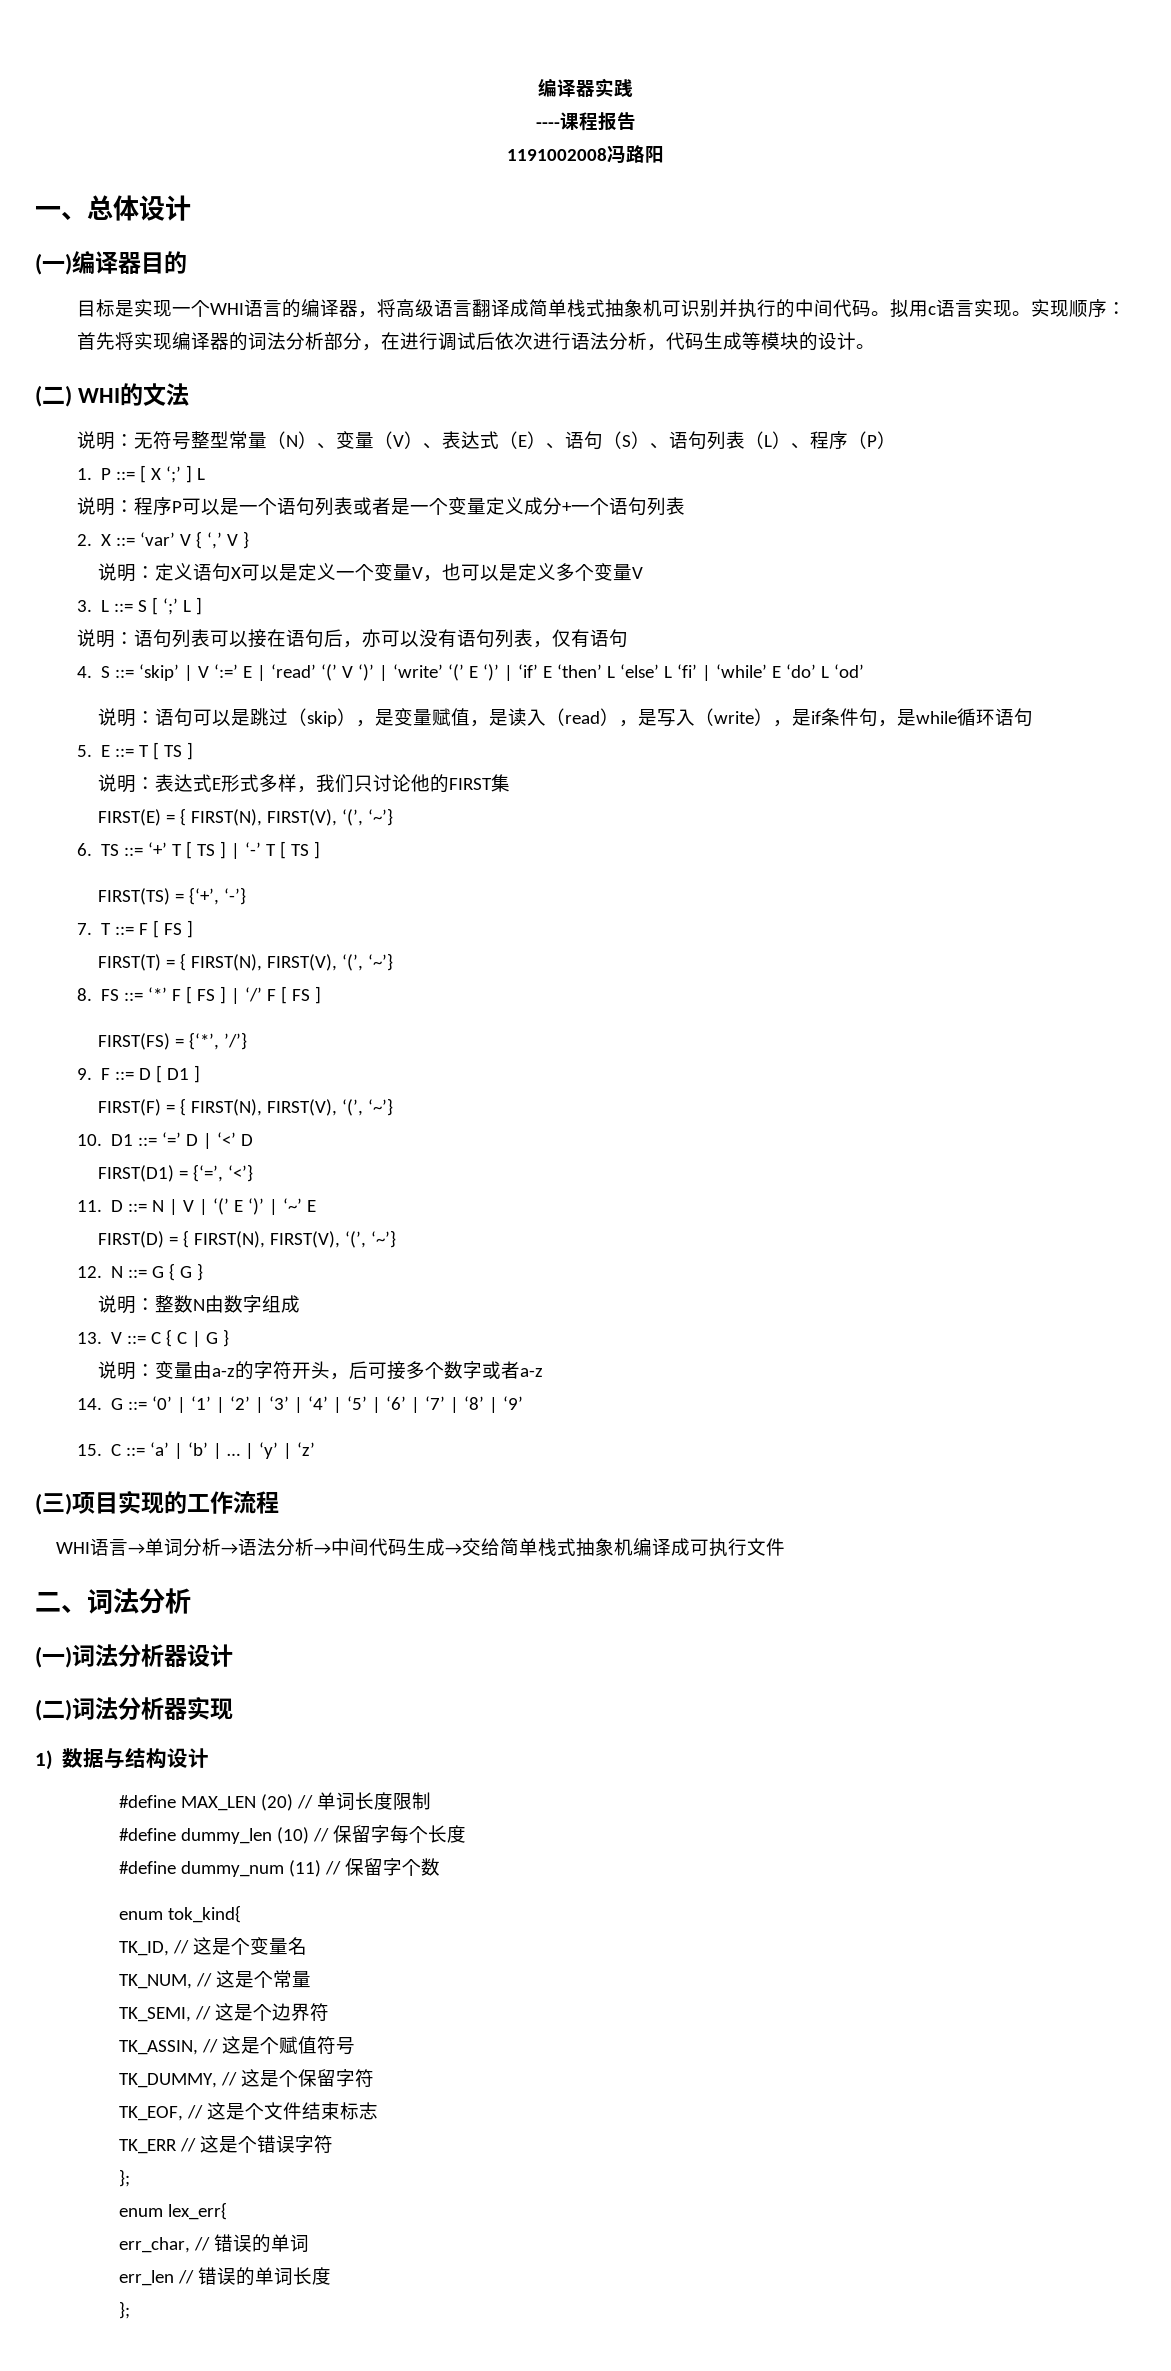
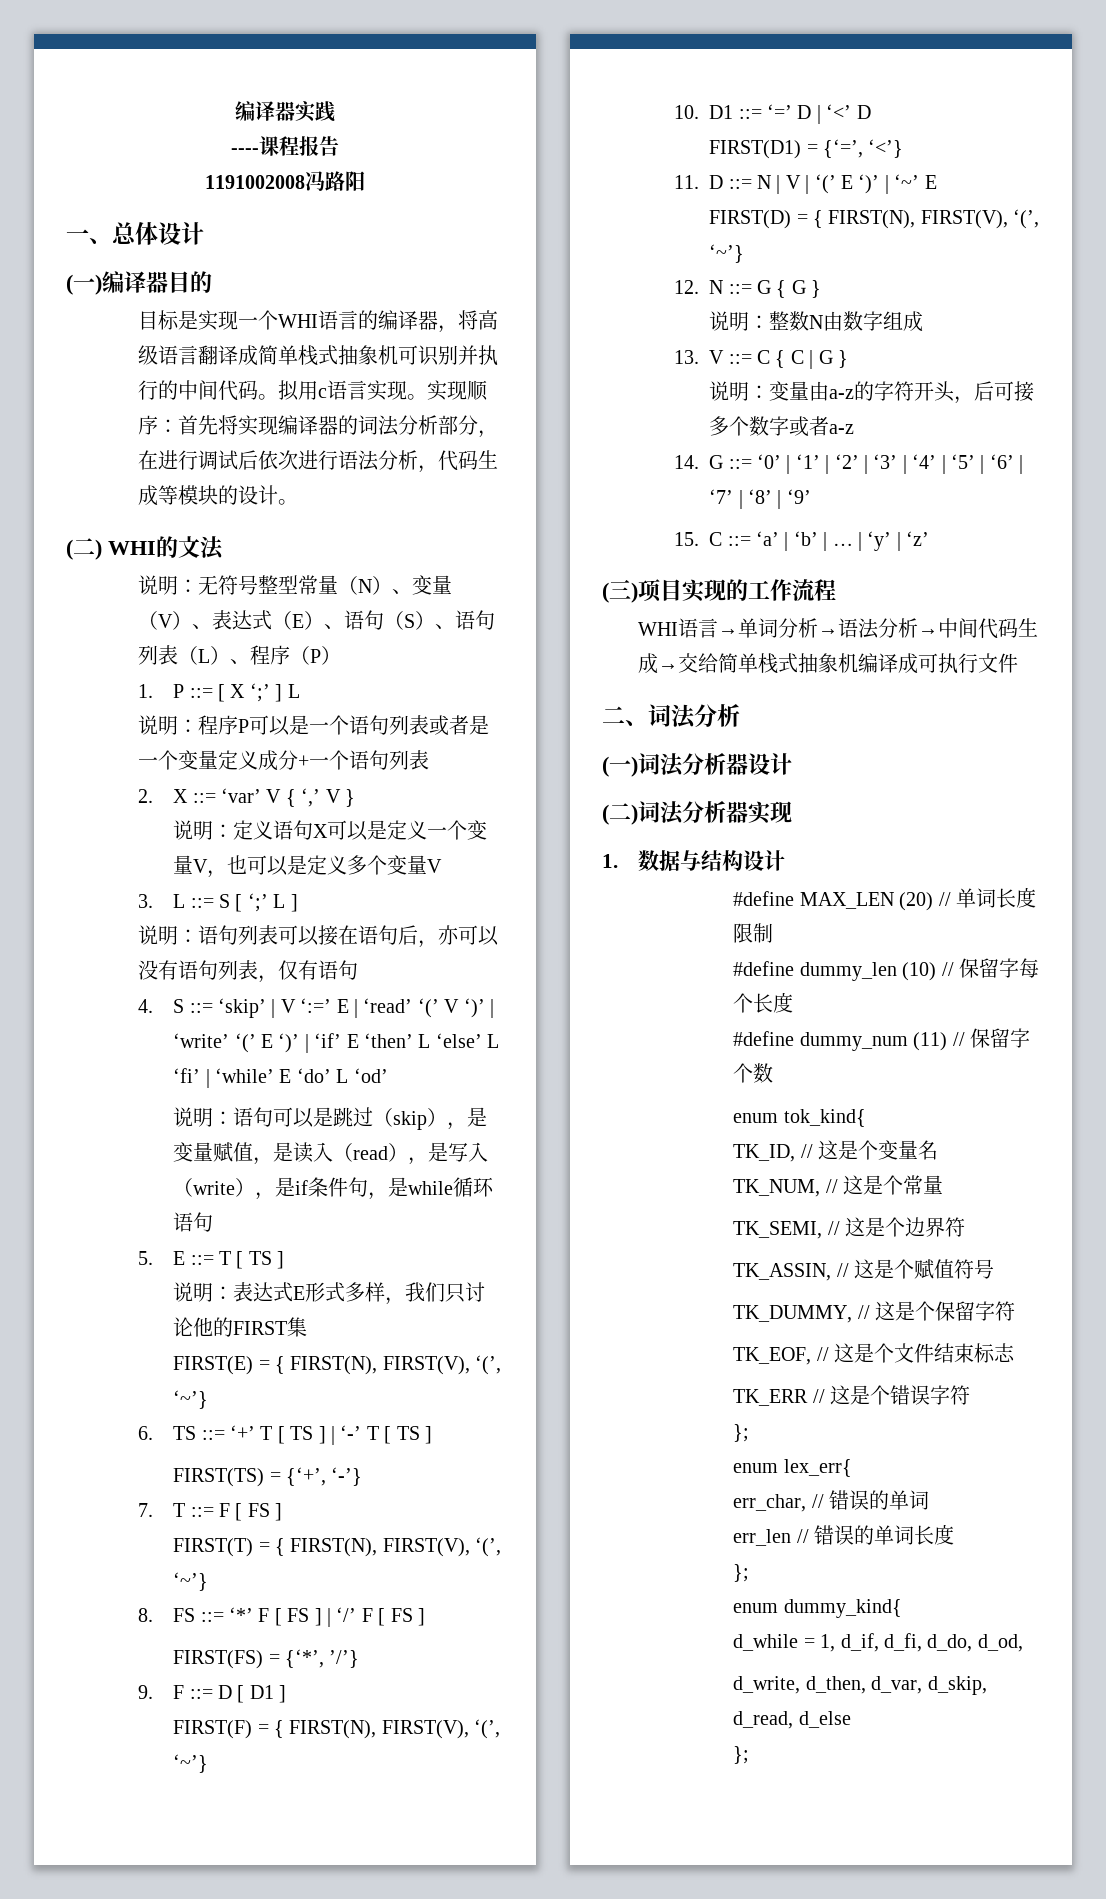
[35,1750,53,1770] 1) -> [602,854,618,868] 1.
(131, 2310) none -> [733,1599,902,1618] [733,1633,1023,1652] [733,1676,987,1695] [733,1711,851,1729] [733,1746,750,1764] // enum dummy_kind{ // d_while = 1, d_if, d_fi, d_do, d_od, // d_write, d_then, d_var, d_skip, d_read, d_else // };

